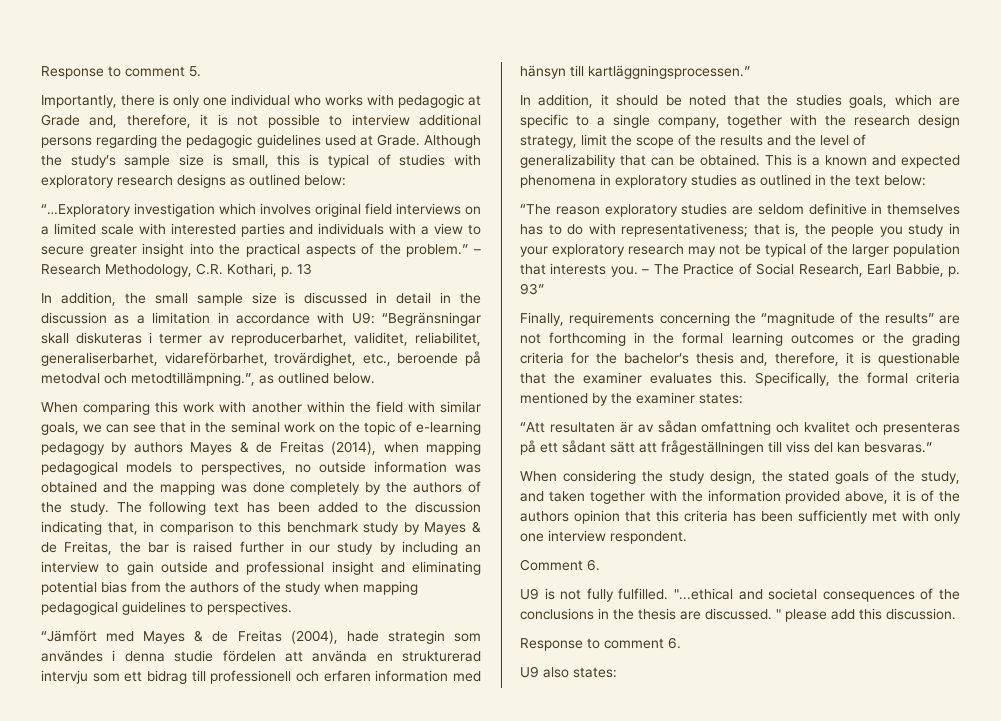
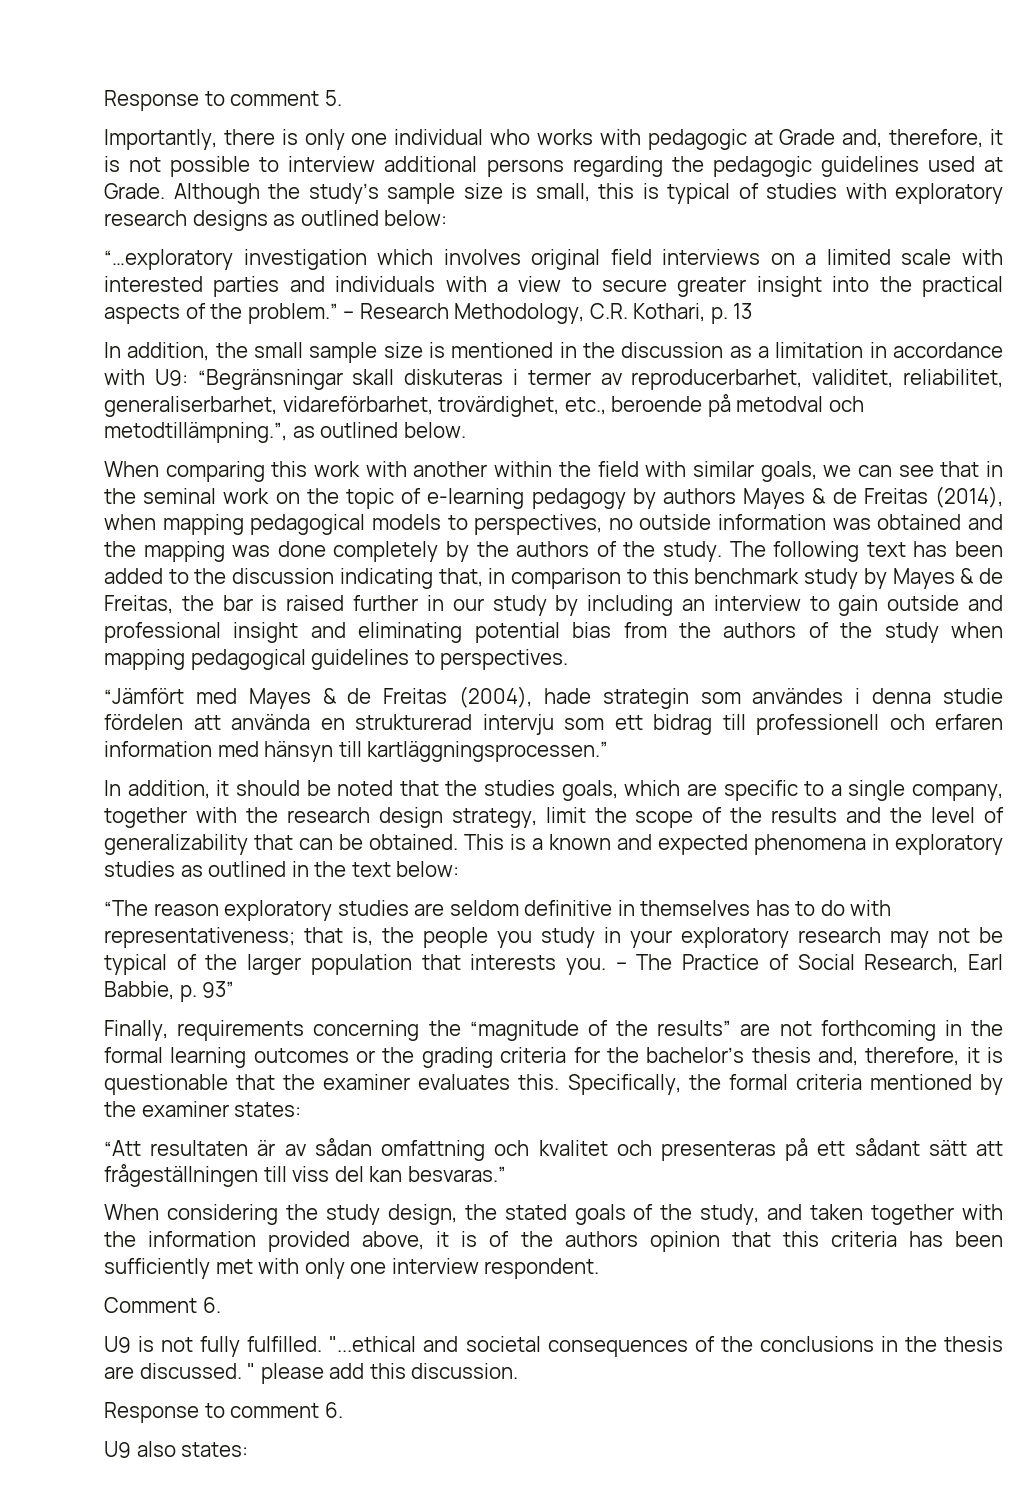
[41,204,131,217] “…Exploratory -> [104,249,233,270] “…exploratory
[304,292,432,304] discussed in detail -> [451,342,554,358] mentioned

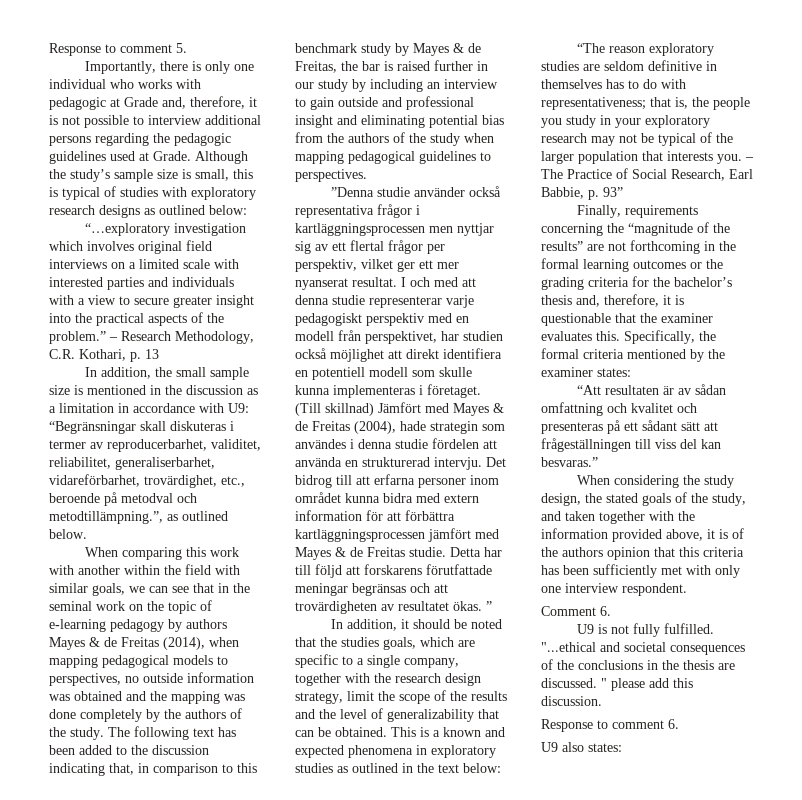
[104,688,184,704] “Jämfört -> [330,186,501,197] [295,204,420,218] [295,223,494,236] [295,240,445,254] [295,259,459,272] [295,277,476,290] [295,295,474,308] [295,313,469,326] [295,330,503,344] [295,348,502,362] [295,367,472,380] [295,384,481,398] [295,402,421,416] ”Denna studie använder också representativa frågor i kartläggningsprocessen men nyttjar sig av ett flertal frågor per perspektiv, vilket ger ett mer nyanserat resultat. I och med att denna studie representerar varje pedagogiskt perspektiv med en modell från perspektivet, har studien också möjlighet att direkt identifiera en potentiell modell som skulle kunna implementeras i företaget. (Till skillnad) Jämfört
[482,714,1003,735] [104,741,609,762] intervju som ett bidrag till professionell och erfaren information med hänsyn till kartläggningsprocessen.” -> [434,457,506,470] [295,474,499,488] [295,492,479,503] [295,510,455,521] [295,528,499,542] [295,547,502,560] [295,564,492,578] [295,583,448,596] [295,601,492,614] intervju. Det bidrog till att erfarna personer inom området kunna bidra med extern information för att förbättra kartläggningsprocessen jämfört med Mayes & de Freitas studie. Detta har till följd att forskarens förutfattade meningar begränsas och att trovärdigheten av resultatet ökas. ”

